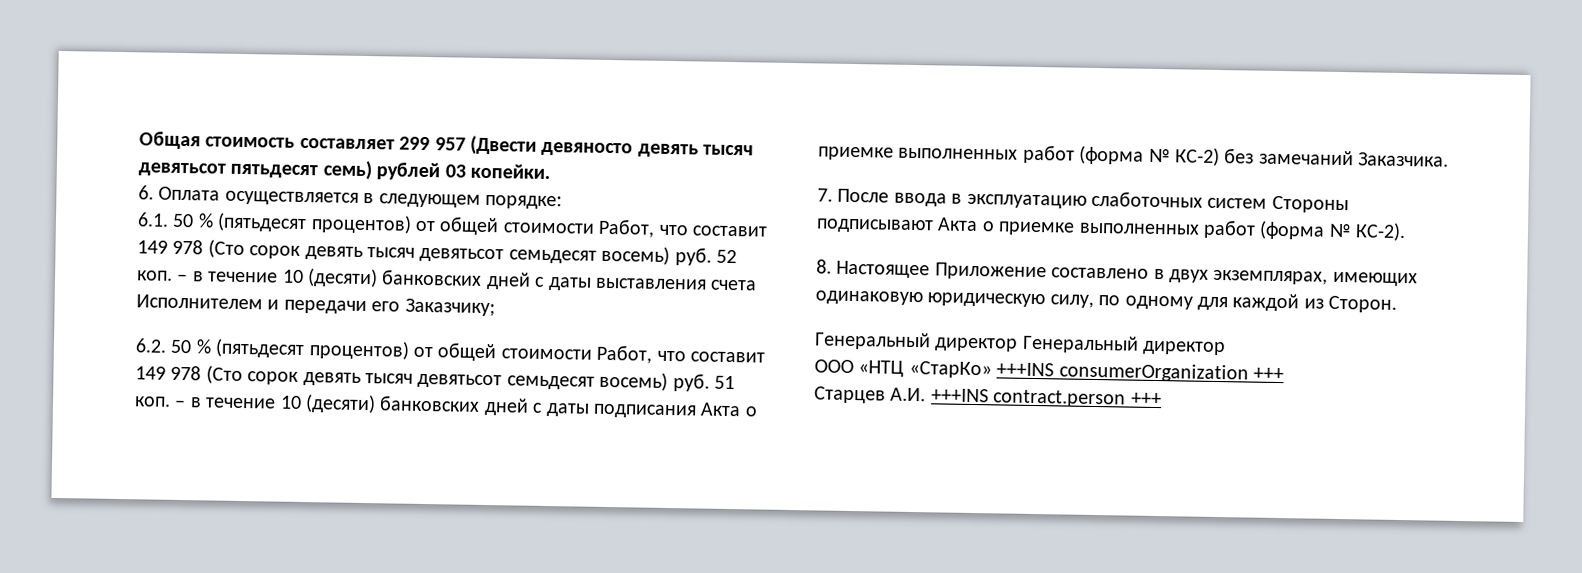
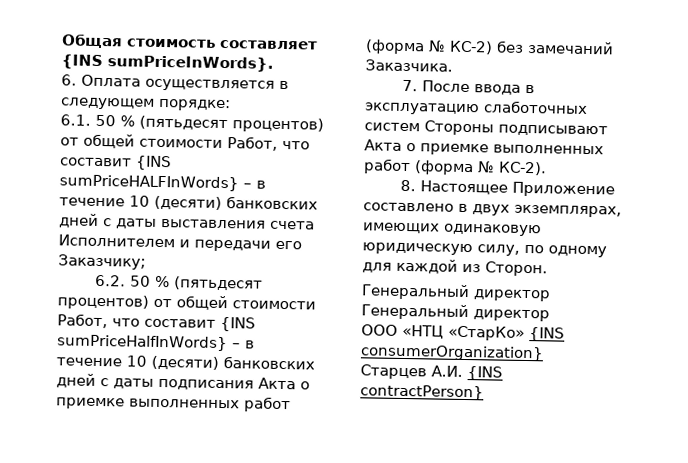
[399,135,755,158] [138,160,550,181] 299 957 (Двести девяносто девять тысяч девятьсот пятьдесят семь) рублей 03 копейки. -> [61,54,274,72] {INS sumPriceInWords}.
[137,239,737,266] [137,270,173,281] 149 978 (Сто сорок девять тысяч девятьсот семьдесят восемь) руб. 52 коп. -> [135,155,172,171] [59,174,239,192] {INS sumPriceHALFInWords}
[135,365,735,392] [134,396,171,407] 149 978 (Сто сорок девять тысяч девятьсот семьдесят восемь) руб. 51 коп. -> [220,316,256,332] [57,334,228,352] {INS sumPriceHalfInWords}
[996,362,1284,383] +++INS consumerOrganization +++ -> [529,327,565,342] [360,344,544,362] {INS consumerOrganization}
[930,388,1162,408] +++INS contract.person +++ -> [467,366,503,381] [360,384,484,401] {INS contractPerson}

